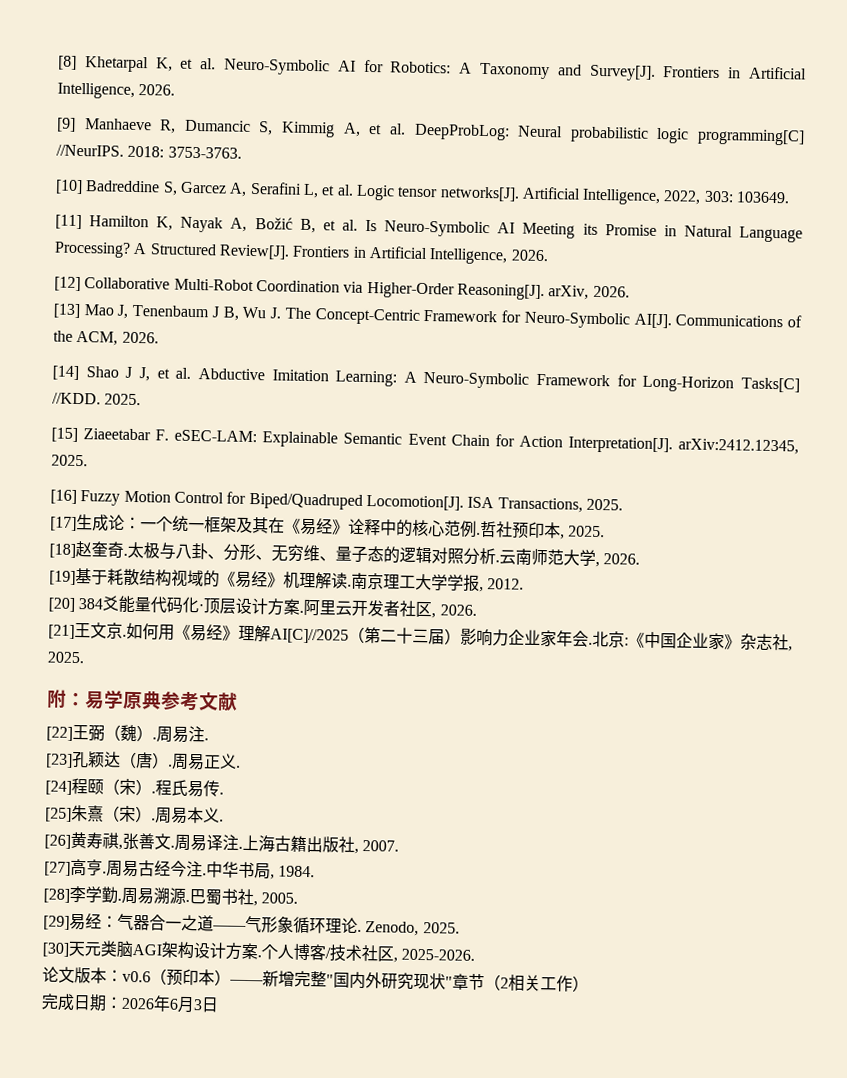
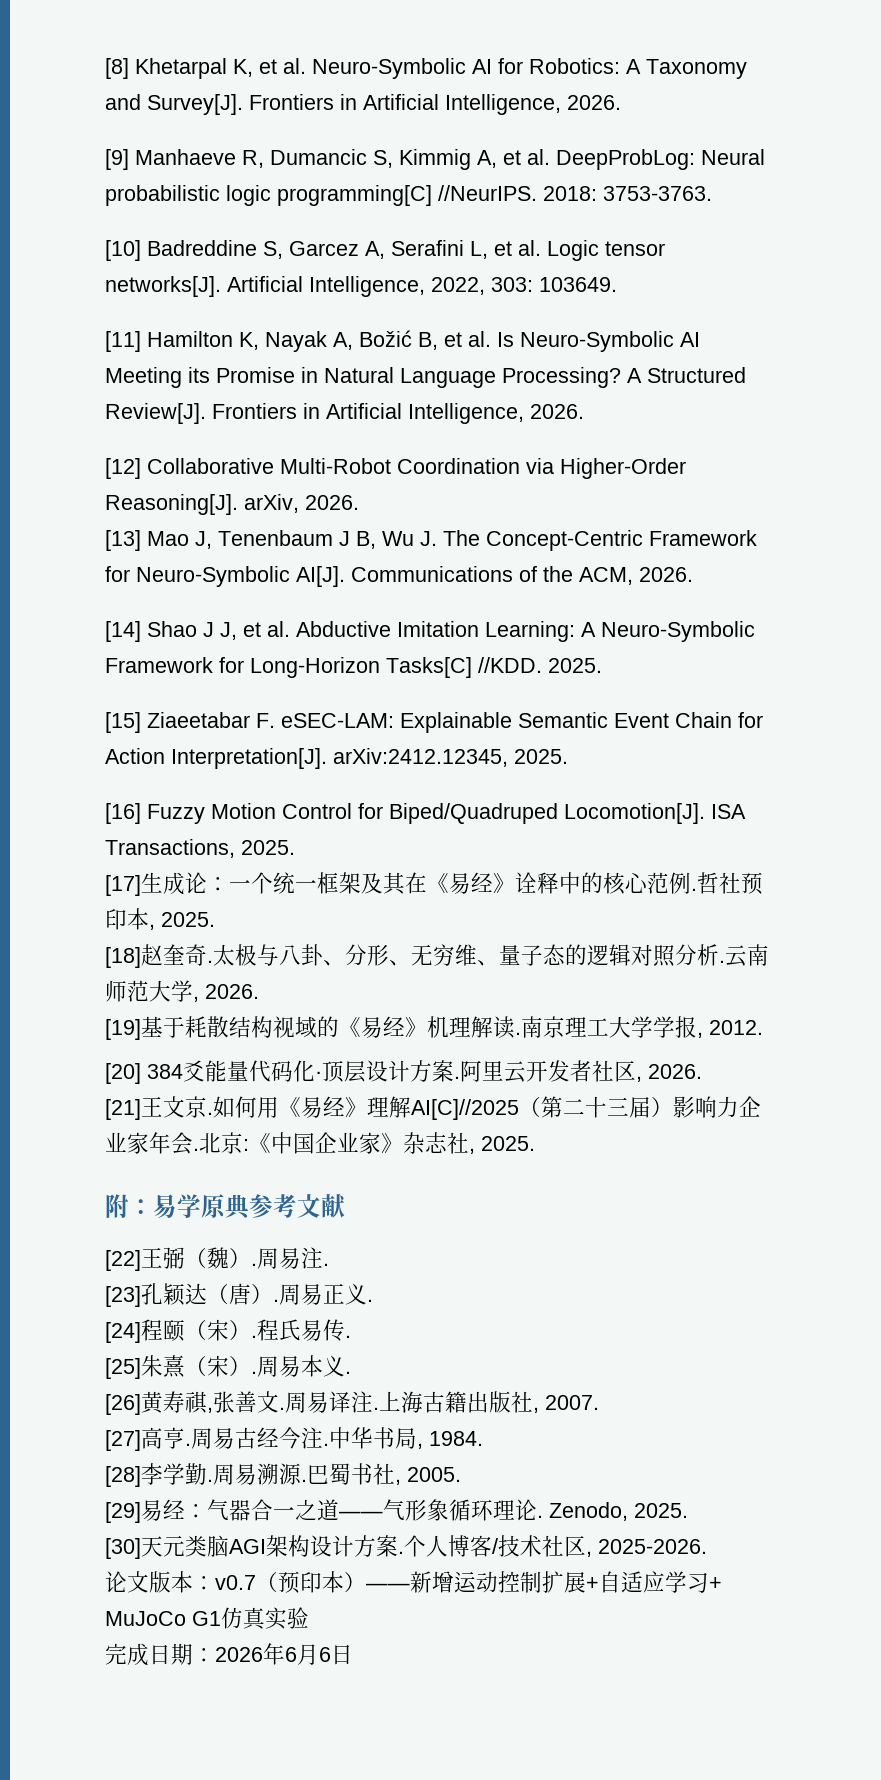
[122,970,151,983] v0.6 -> [215,1575,256,1590] v0.7
[294,970,589,992] 完整"国内外研究现状"章节（2相关工作） -> [454,1571,722,1593] [105,1607,309,1630] 运动控制扩展+自适应学习+ MuJoCo G1仿真实验
[193,999,203,1011] 3 -> [319,1647,331,1662] 6

